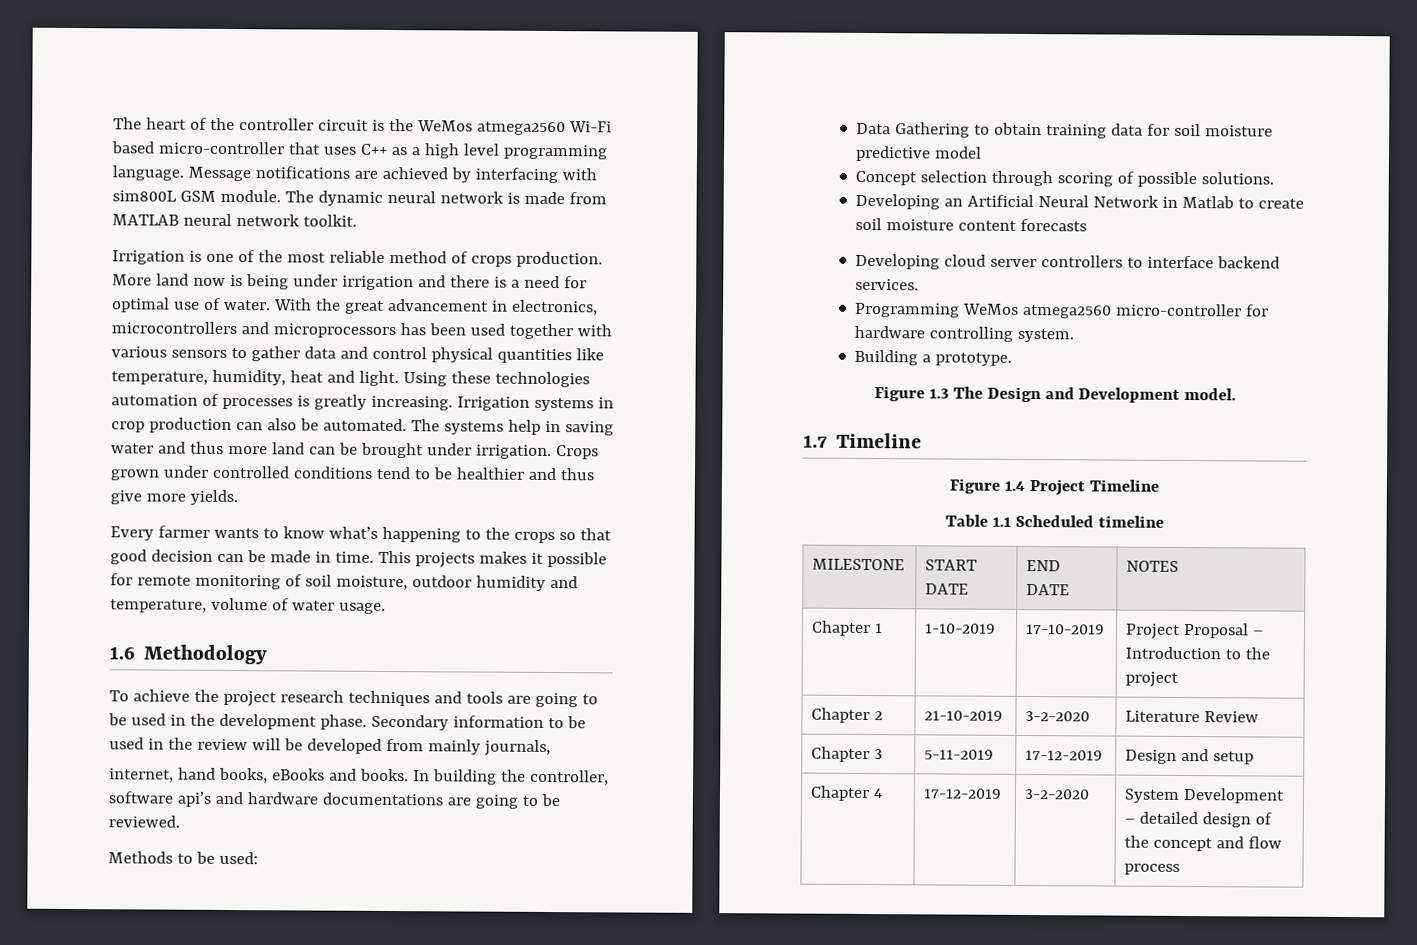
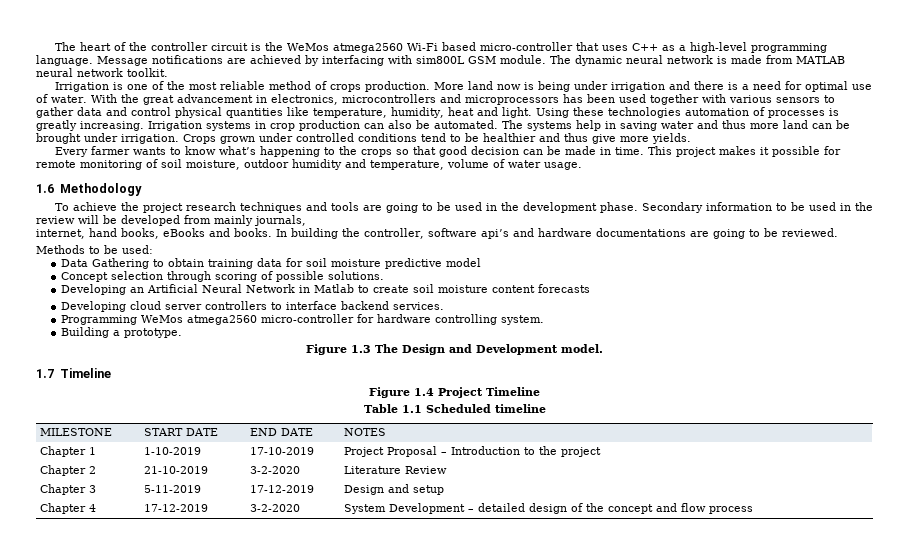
[423,143,500,159] high level -> [689,42,747,53] high-level
[414,552,475,568] projects -> [675,147,716,157] project

